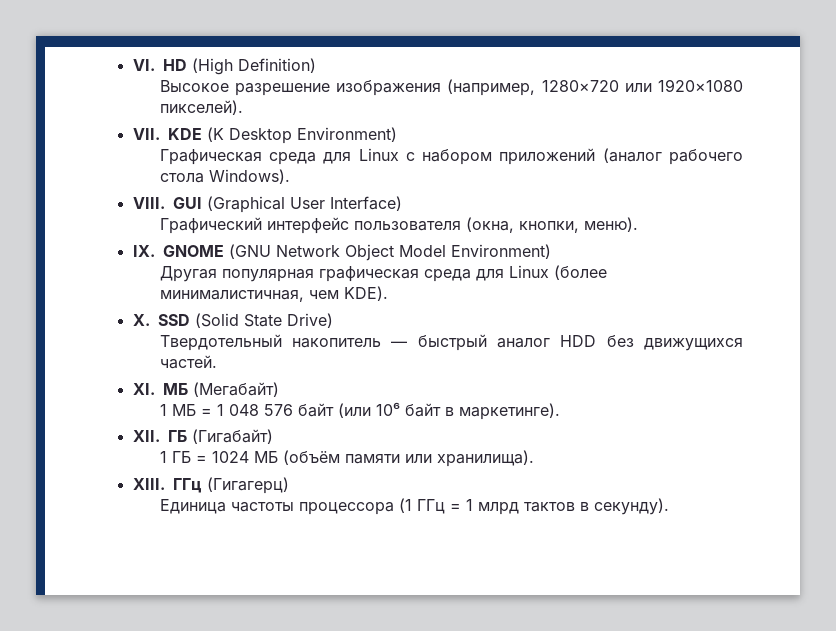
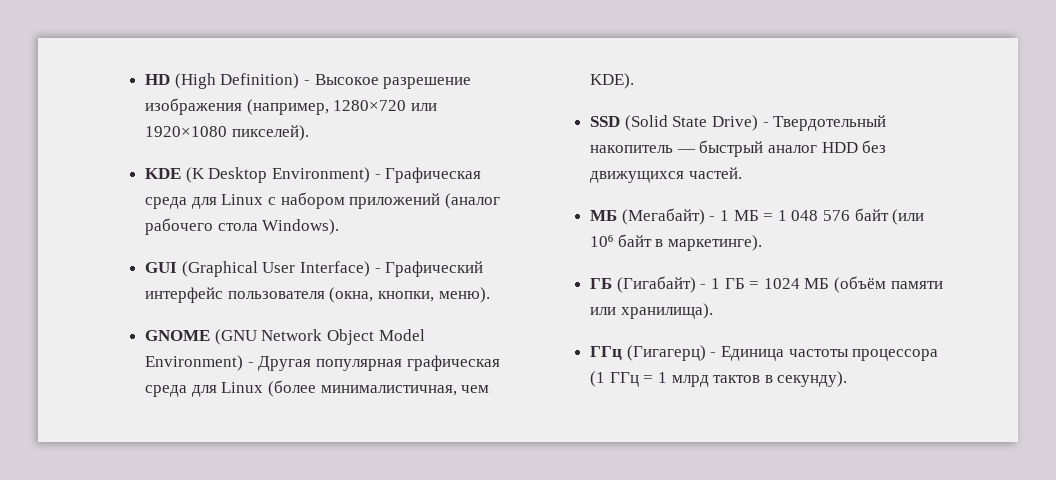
[132,59,155,71] VI. -> (145, 79) none
(316, 65) // -> [304,80,311,85] -
[132,128,160,140] VII. -> (309, 133) none
(397, 134) // -> [374,174,381,179] -
[132,197,165,209] VIII. -> (340, 227) none
(402, 203) // -> [374,268,381,273] -
[132,245,155,257] IX. -> (490, 295) none
(551, 251) // -> [247,362,254,367] -
[132,314,150,326] X. -> (635, 81) none
(333, 320) // -> [762,122,769,127] -
[132,383,155,395] XI. -> (742, 173) none
(279, 389) // -> [709,216,716,221] -
[132,430,160,442] XII. -> (763, 243) none
(273, 436) // -> [700,284,707,289] -
[132,478,165,490] XIII. -> (713, 311) none
(289, 485) // -> [710,352,717,357] -

